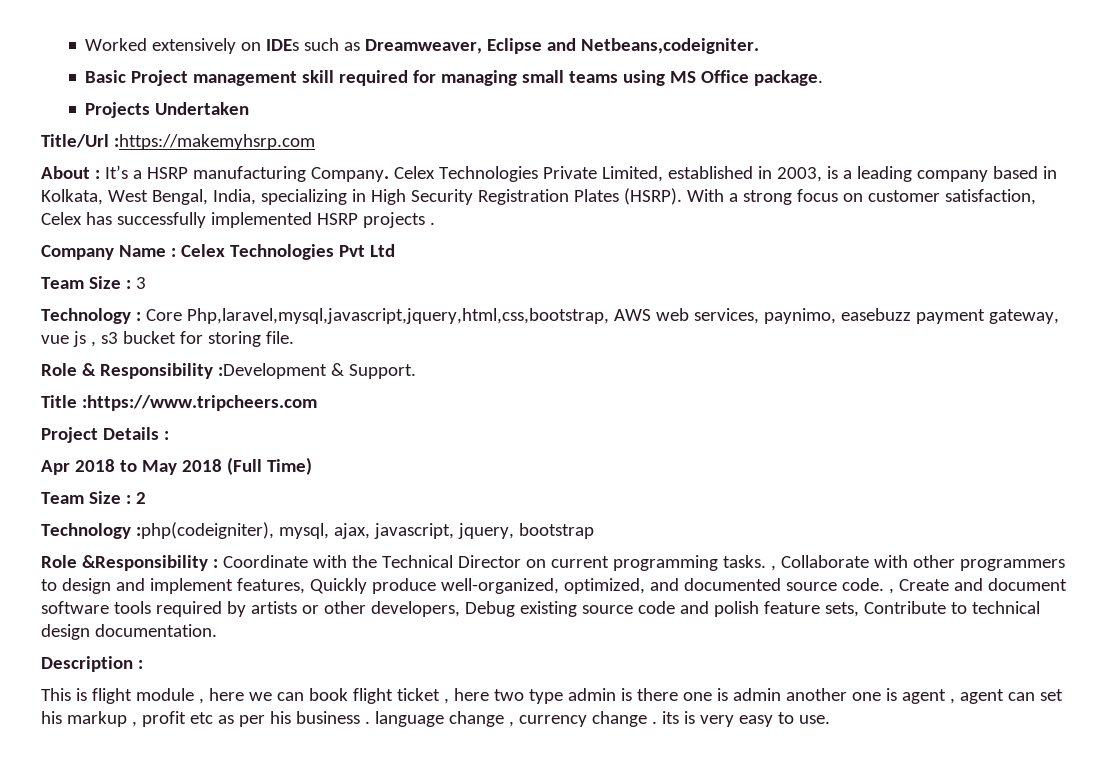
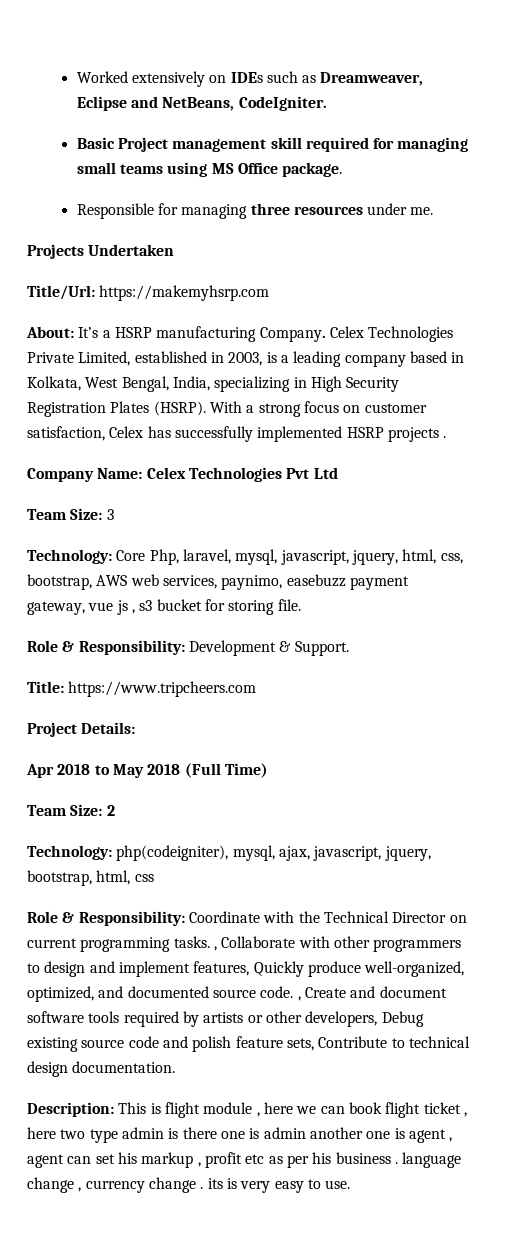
[581,38,760,54] Netbeans,codeigniter. -> [162,96,327,111] NetBeans, CodeIgniter.
[85,102,250,118] [41,134,315,150] [41,166,100,179] Projects Undertaken // Title/Url :https://makemyhsrp.com // About : -> [76,203,434,219] [27,244,175,259] [27,285,270,301] [26,326,74,338] Responsible for managing three resources under me. // Projects Undertaken // Title/Url: https://makemyhsrp.com // About:
[118,245,176,257] Name : -> [97,468,143,479] Name:
[88,276,131,289] Size : -> [70,508,103,520] Size:
[41,308,609,324] Technology : Core Php,laravel,mysql,javascript,jquery,html,css,bootstrap, -> [27,549,463,565] [27,574,92,590] Technology: Core Php, laravel, mysql, javascript, jquery, html, css, bootstrap,
[99,363,327,379] Responsibility :Development -> [78,640,276,656] Responsibility: Development
[41,395,317,411] [41,427,169,443] Title :https://www.tripcheers.com // Project Details : -> [27,681,257,697] [27,722,136,737] Title: https://www.tripcheers.com // Project Details:
[88,491,131,504] Size : -> [70,804,103,816] Size:
[41,522,274,539] Technology :php(codeigniter), -> [27,845,229,861] Technology: php(codeigniter),
[518,523,594,539] [41,555,218,571] bootstrap // Role &Responsibility : -> [27,870,154,886] [27,911,185,926] bootstrap, html, css // Role & Responsibility:
[41,656,143,672] Description : // -> [27,1102,114,1117] Description:

